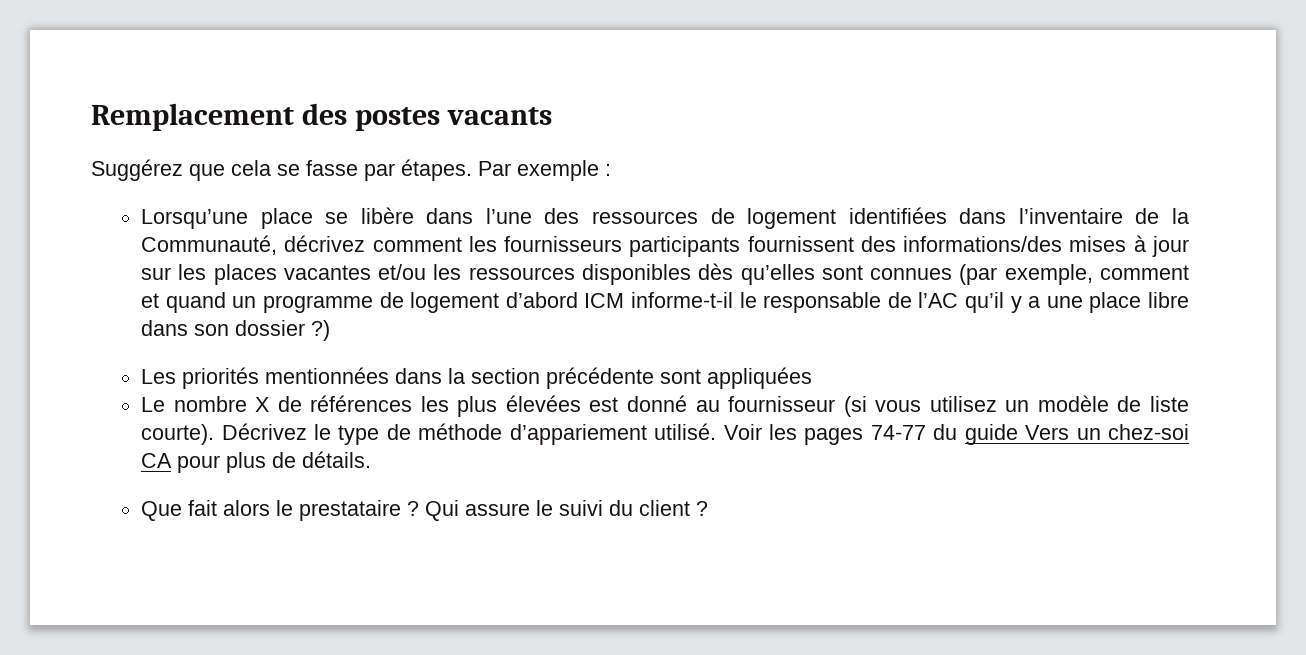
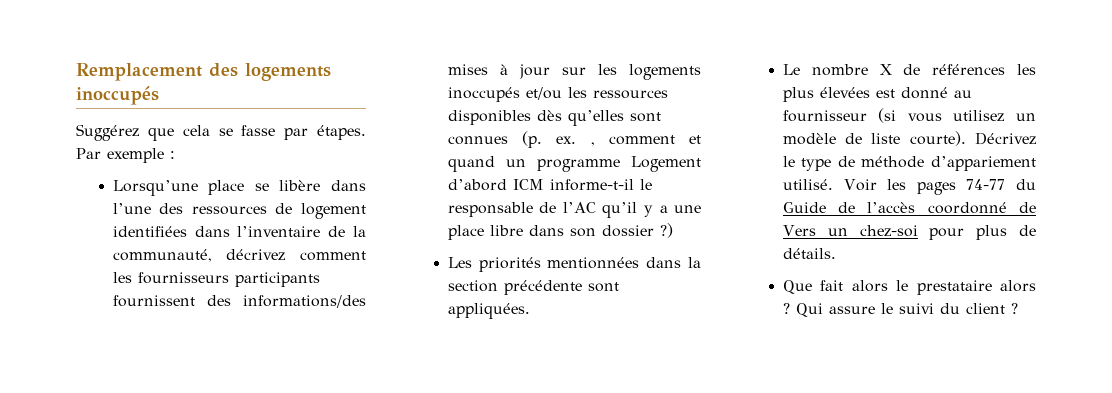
[354,107,552,131] postes vacants -> [245,63,331,81] [76,86,159,105] logements inoccupés
[141,235,278,255] Communauté, -> [112,249,212,262] communauté,
[213,264,371,285] places vacantes -> [629,64,701,80] [447,87,520,102] logements inoccupés
[959,264,1093,285] (par exemple, -> [522,131,595,148] (p. ex. ,
[379,292,500,313] de logement -> [631,156,701,172] Logement
[707,367,813,389] appliquées -> [447,303,530,319] appliquées.
[964,424,1018,445] guide -> [782,202,1036,214] Guide de l’accès coordonné de
[141,453,173,468] CA -> (918, 231) none
(402, 510) none -> [1000,280,1036,292] alors

